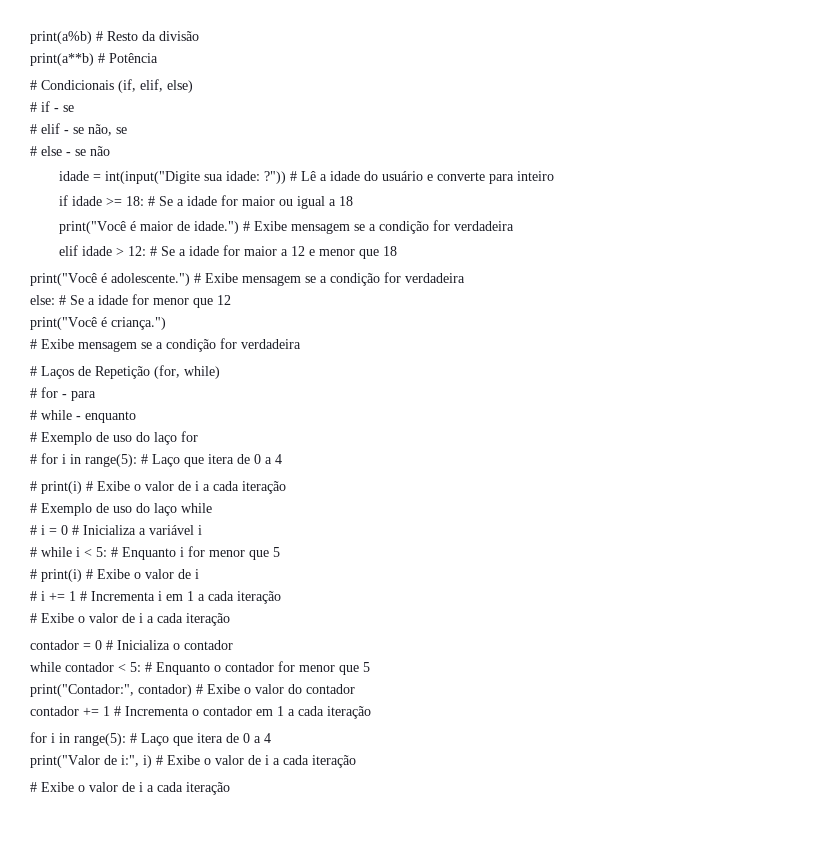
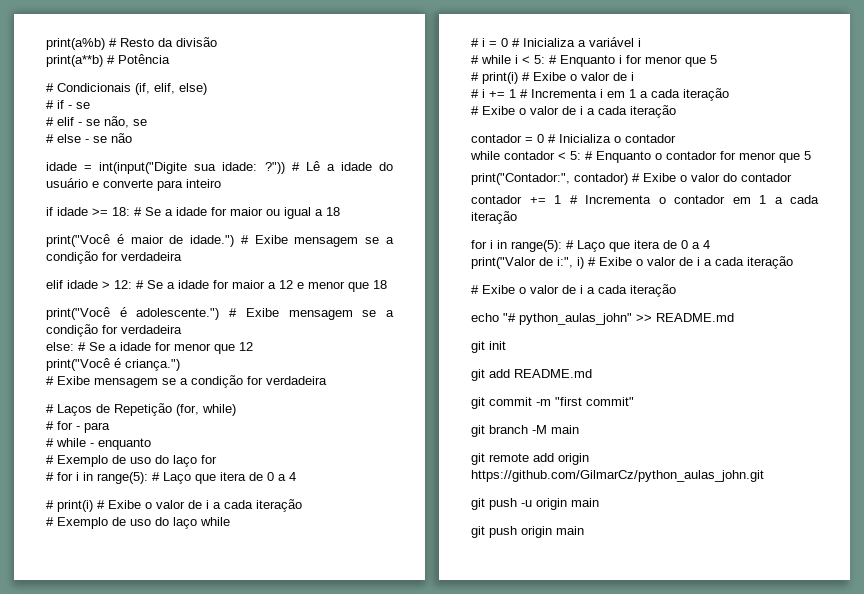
(230, 788) none -> [471,313,734,325] [471,341,506,353] [471,369,592,381] [471,397,634,409] [471,425,579,437] [471,453,589,465] [471,470,764,482] [471,498,599,510] [471,526,584,538] // echo "# python_aulas_john" >> README.md // git init // git add README.md // git commit -m "first commit" // git branch -M main // git remote add origin https://github.com/GilmarCz/python_aulas_john.git // git push -u origin main // git push origin main

